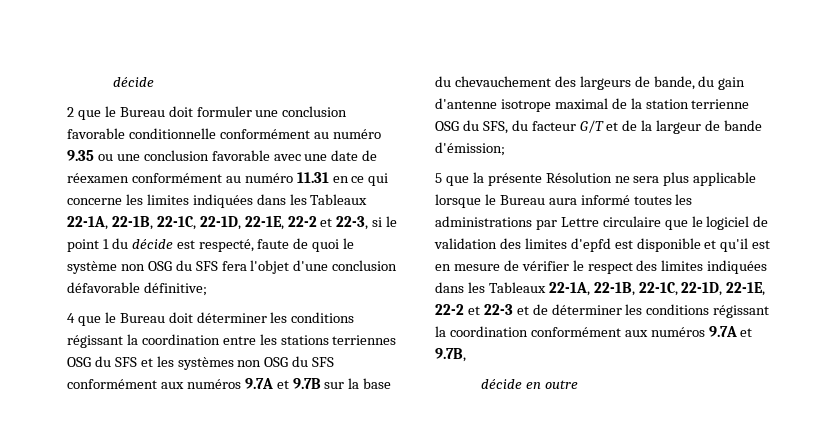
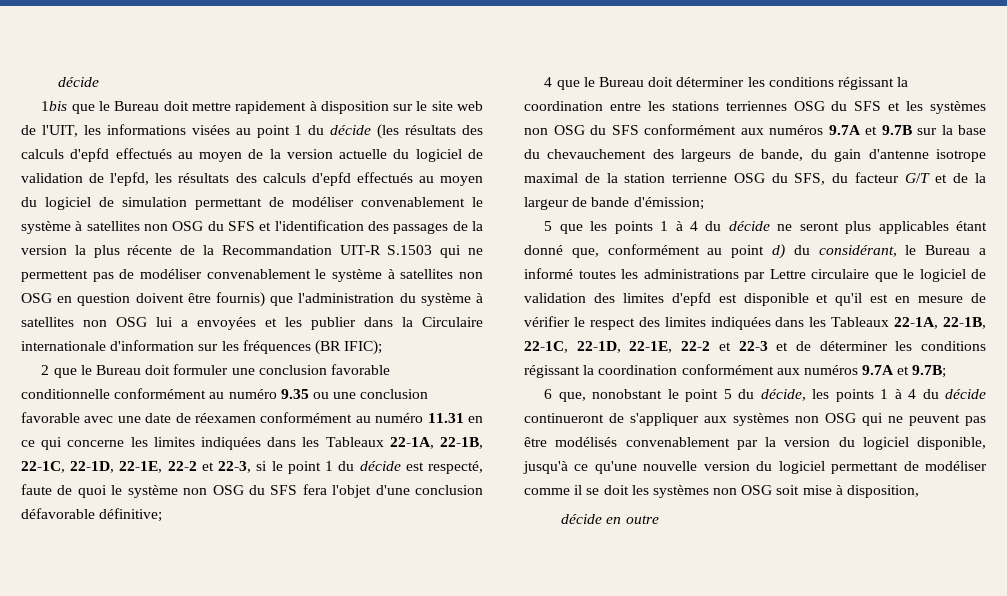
[113,77,155,87] décide -> [58,77,100,87] [41,101,484,114] [21,124,484,139] [21,148,483,162] [21,172,484,186] [21,197,483,210] [21,220,483,234] [21,245,484,258] [21,269,484,282] [21,292,483,307] [21,317,483,330] [21,340,383,355] décide // 1bis que le Bureau doit mettre rapidement à disposition sur le site web de l'UIT, les informations visées au point 1 du décide (les résultats des calculs d'epfd effectués au moyen de la version actuelle du logiciel de validation de l'epfd, les résultats des calculs d'epfd effectués au moyen du logiciel de simulation permettant de modéliser convenablement le système à satellites non OSG du SFS et l'identification des passages de la version la plus récente de la Recommandation UIT-R S.1503 qui ne permettent pas de modéliser convenablement le système à satellites non OSG en question doivent être fournis) que l'administration du système à satellites non OSG lui a envoyées et les publier dans la Circulaire internationale d'information sur les fréquences (BR IFIC);
[472,172,757,186] [435,194,577,208] la présente Résolution ne sera plus applicable lorsque le Bureau aura -> [590,221,987,234] [524,244,986,259] les points 1 à 4 du décide ne seront plus applicables étant donné que, conformément au point d) du considérant, le Bureau a
[435,348,466,362] 9.7B, -> [912,365,947,378] [544,389,986,402] [524,413,986,426] [524,437,986,450] [523,461,987,474] [524,485,920,498] 9.7B; // 6 que, nonobstant le point 5 du décide, les points 1 à 4 du décide continueront de s'appliquer aux systèmes non OSG qui ne peuvent pas être modélisés convenablement par la version du logiciel disponible, jusqu'à ce qu'une nouvelle version du logiciel permettant de modéliser comme il se doit les systèmes non OSG soit mise à disposition,

